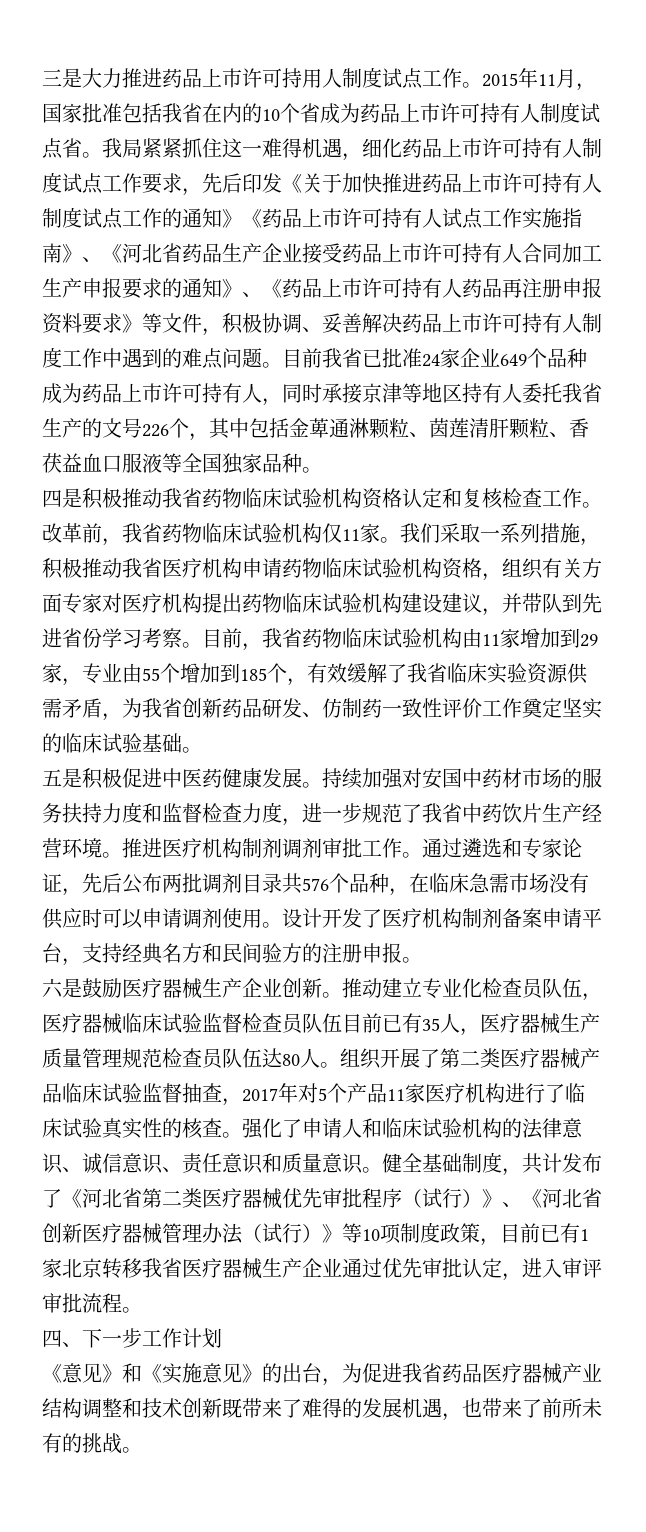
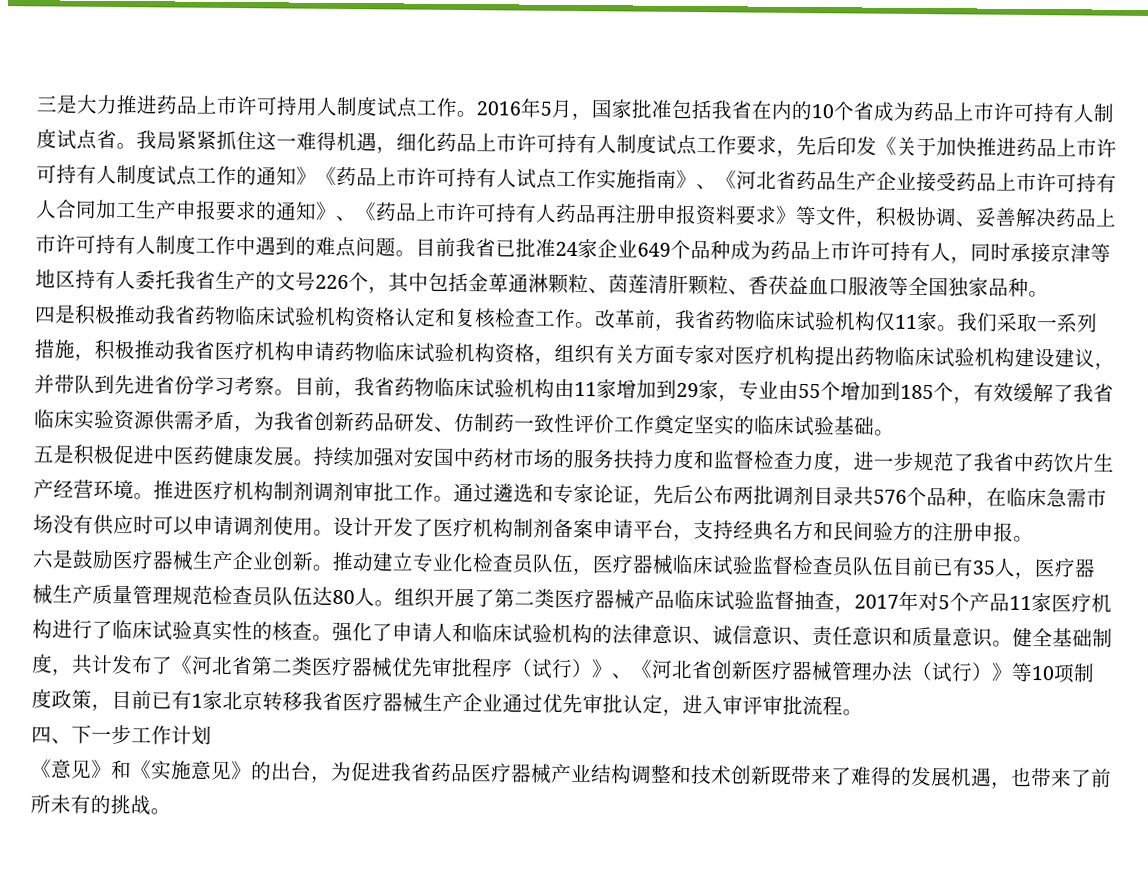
[482,68,556,88] 2015年11 -> [476,98,552,118] 2016年5

